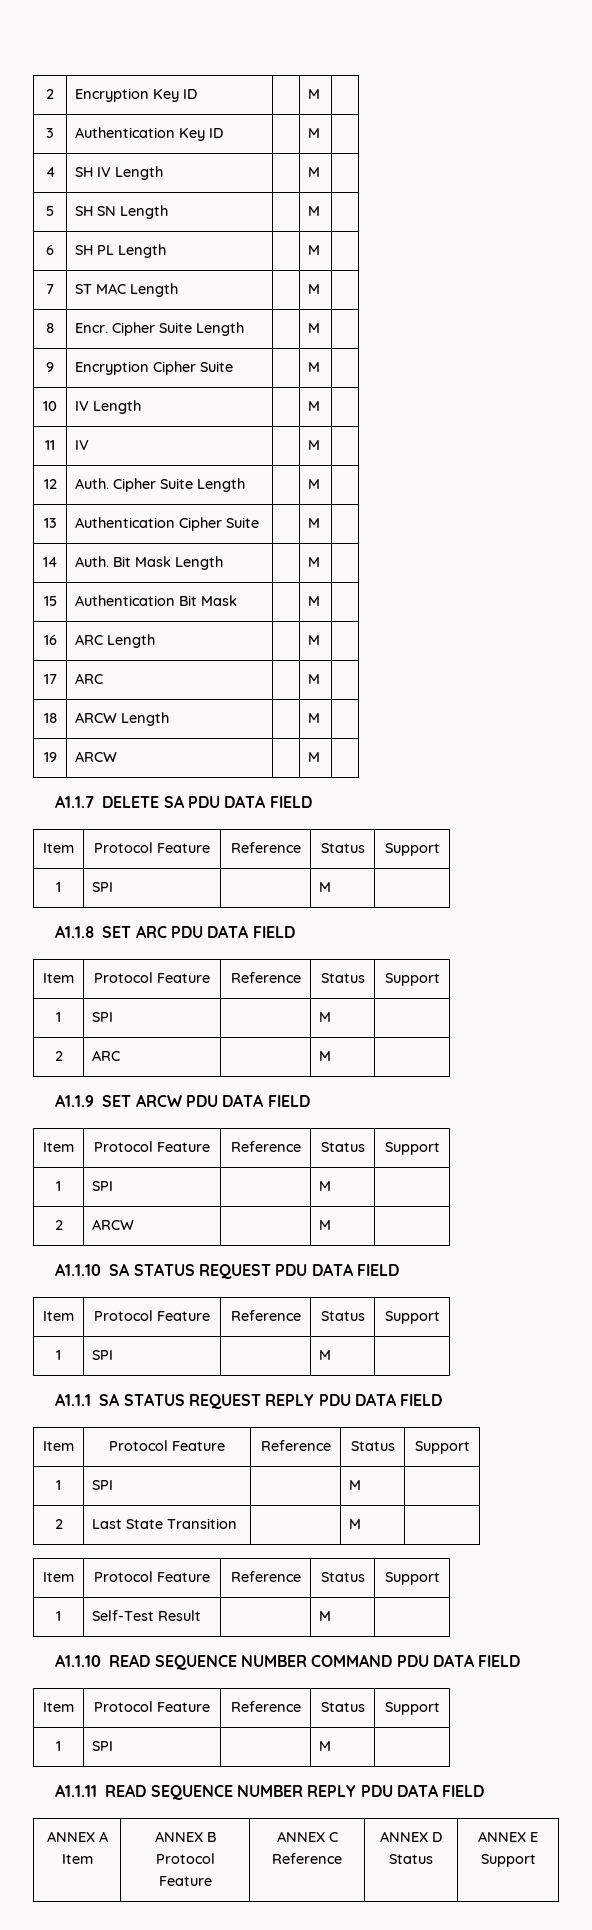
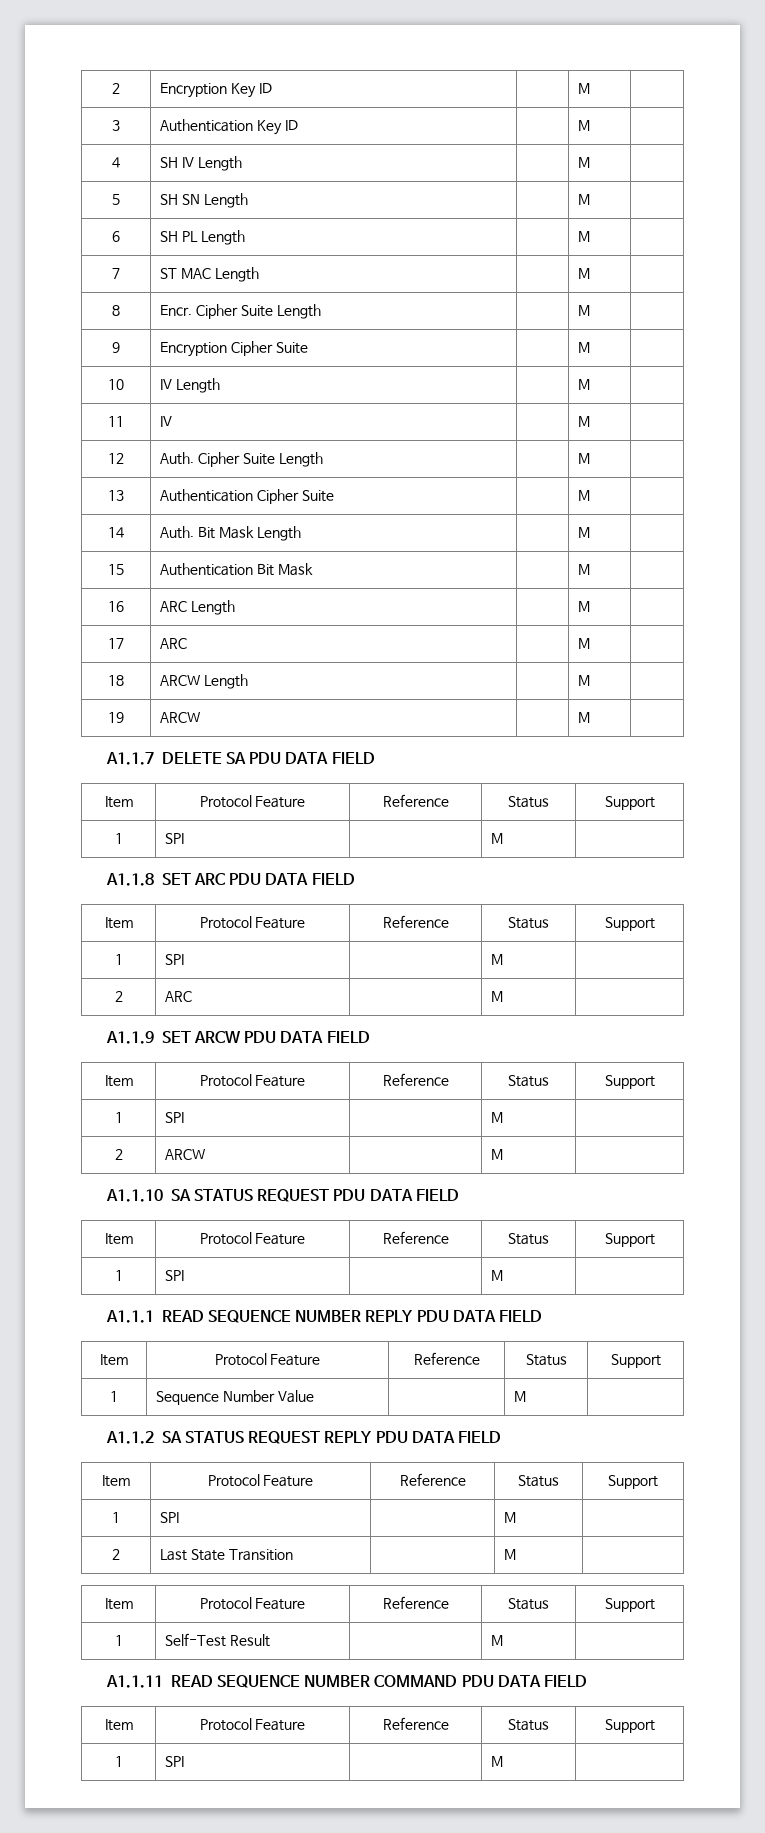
(92, 1399) none -> [161,1310,542,1323] [100,1354,128,1366] [214,1353,321,1366] [413,1352,480,1365] [525,1354,567,1366] [610,1354,661,1368] [110,1391,118,1402] [156,1390,314,1405] [514,1391,527,1402] [106,1431,155,1444] READ SEQUENCE NUMBER REPLY PDU DATA FIELD // Item | Protocol Feature | Reference | Status | Support // 1 | Sequence Number Value | | M | // A1.1.2
[55,1654,102,1667] A1.1.10 -> [106,1675,164,1688] A1.1.11
[55,1784,485,1800] [46,1831,109,1842] [61,1854,93,1864] [154,1831,216,1842] [155,1853,215,1864] [158,1876,212,1886] [276,1831,338,1842] [272,1853,342,1864] [380,1831,442,1842] [389,1854,433,1864] [478,1831,538,1842] [480,1854,536,1867] // A1.1.11 READ SEQUENCE NUMBER REPLY PDU DATA FIELD // ANNEX A Item | ANNEX B Protocol Feature | ANNEX C Reference | ANNEX D Status | ANNEX E Support -> (504, 1761) none

